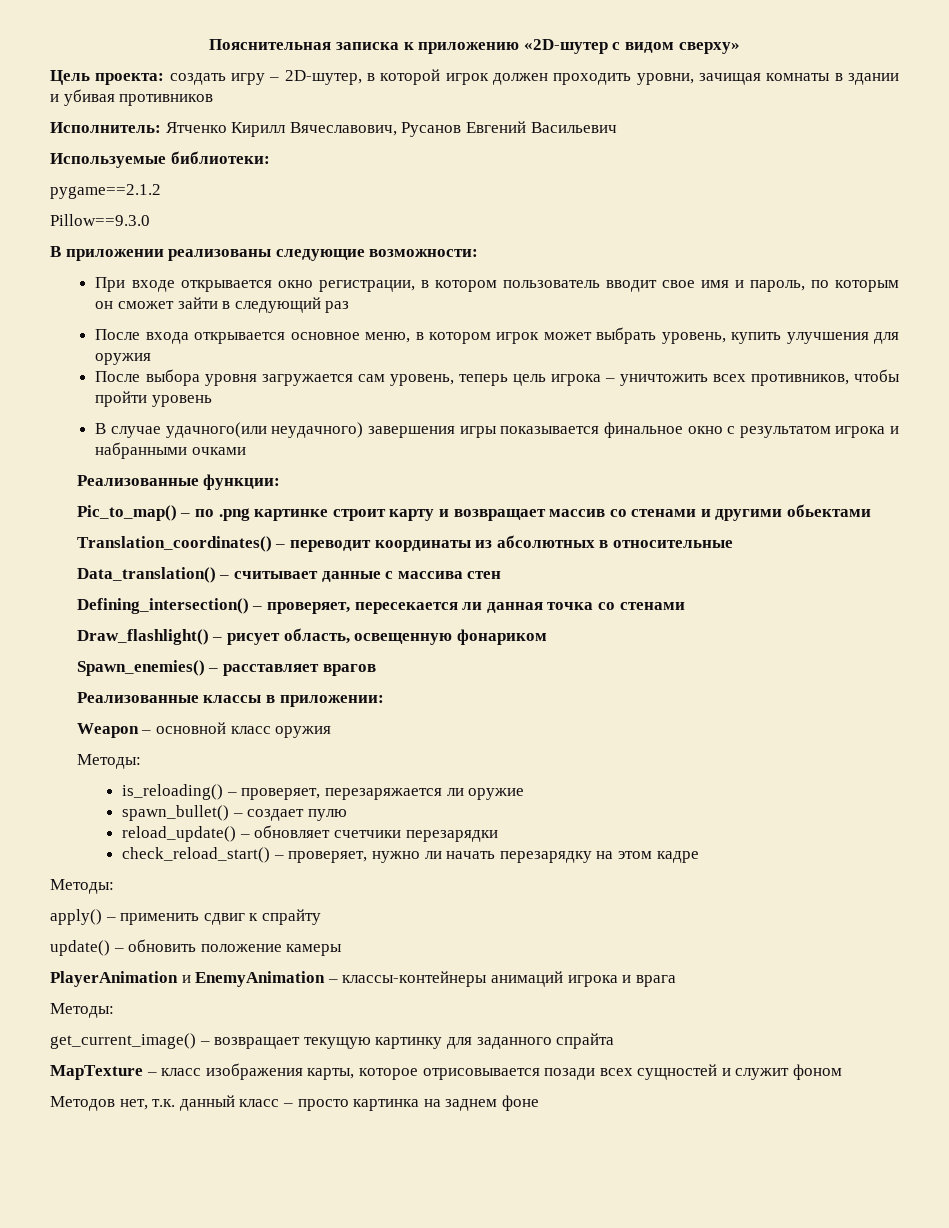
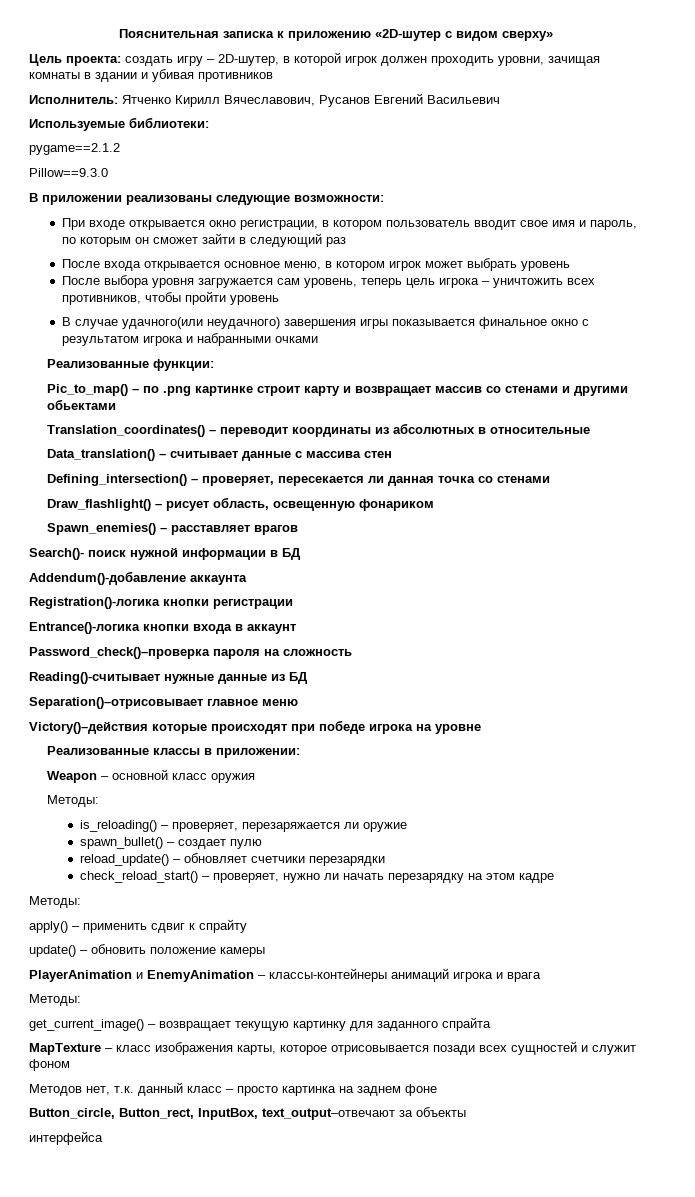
[661,332,899,344] [95,353,152,365] уровень, купить улучшения для оружия -> [520,261,570,271] уровень
(376, 670) none -> [29,547,301,560] [29,571,247,585] [29,597,293,609] [29,622,296,634] [29,647,352,659] [29,672,308,684] [29,697,298,709] [29,720,481,734] // Search()- поиск нужной информации в БД // Addendum()-добавление аккаунта // Registration()-логика кнопки регистрации // Entrance()-логика кнопки входа в аккаунт // Password_check()–проверка пароля на сложность // Reading()-считывает нужные данные из БД // Separation()–отрисовывает главное меню // Victory()–действия которые происходят при победе игрока на уровне
(539, 1103) none -> [29,1107,466,1120] [29,1131,103,1145] // Button_circle, Button_rect, InputBox, text_output–отвечают за объекты // интерфейса

